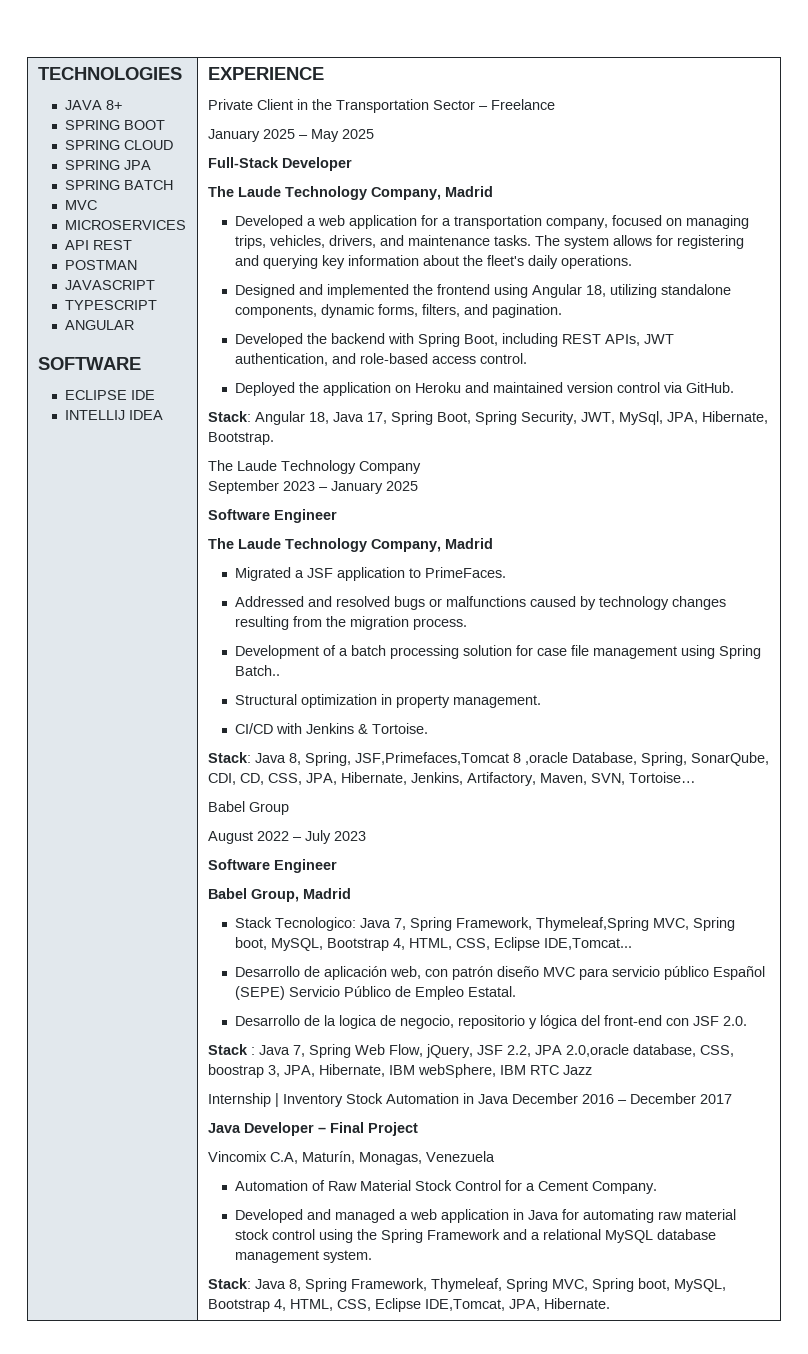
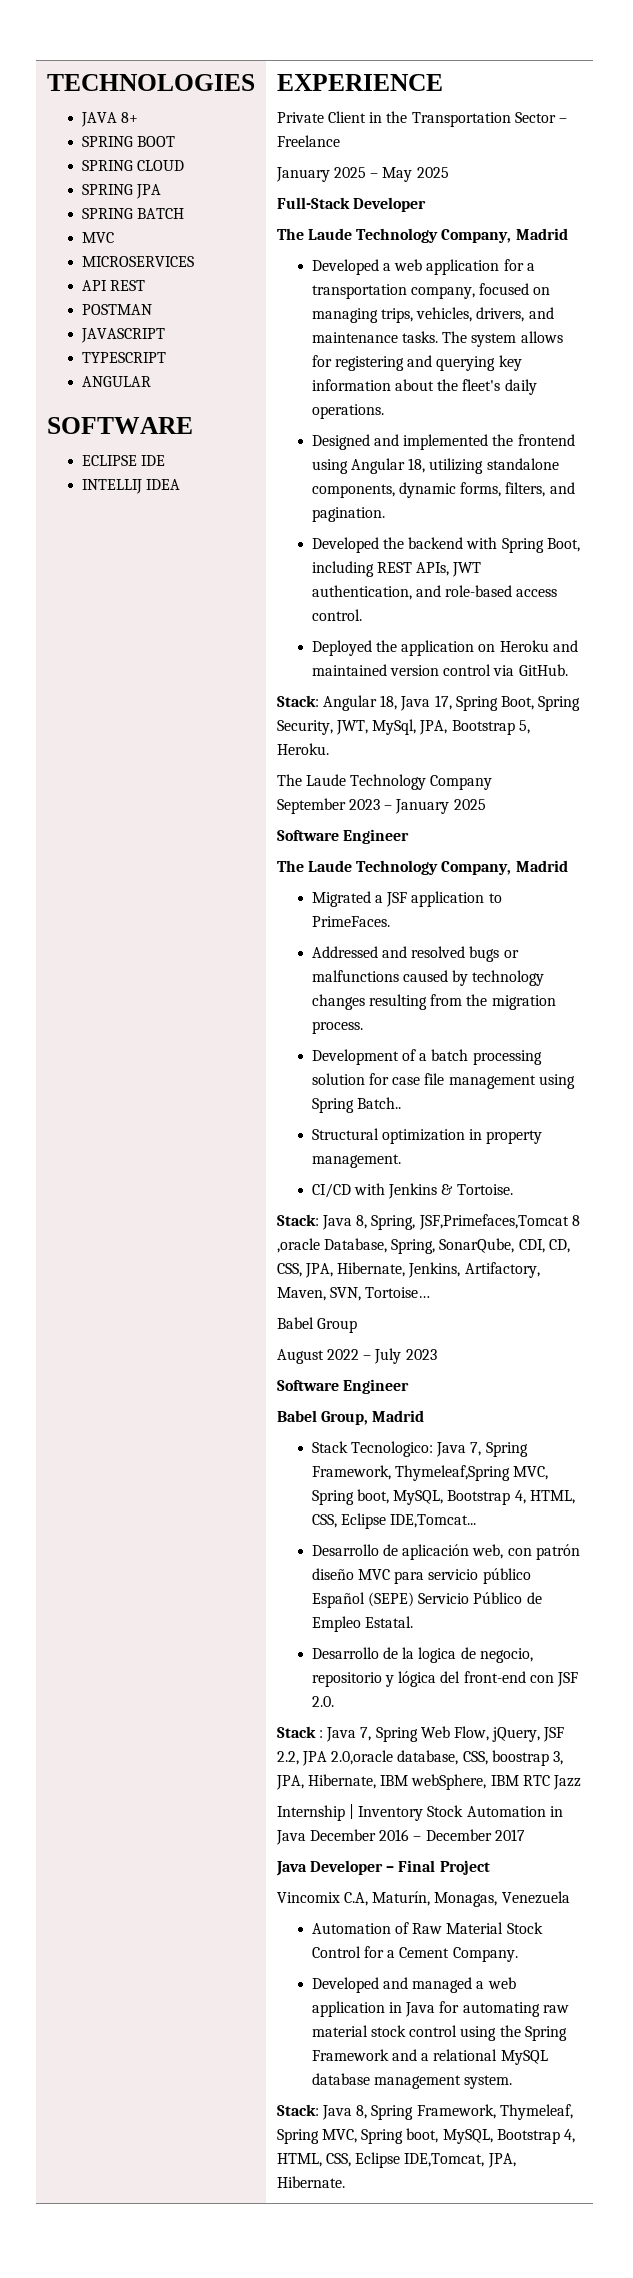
[701,411,768,424] [207,432,274,445] Hibernate, Bootstrap. -> [451,720,530,735] [276,743,329,755] Bootstrap 5, Heroku.

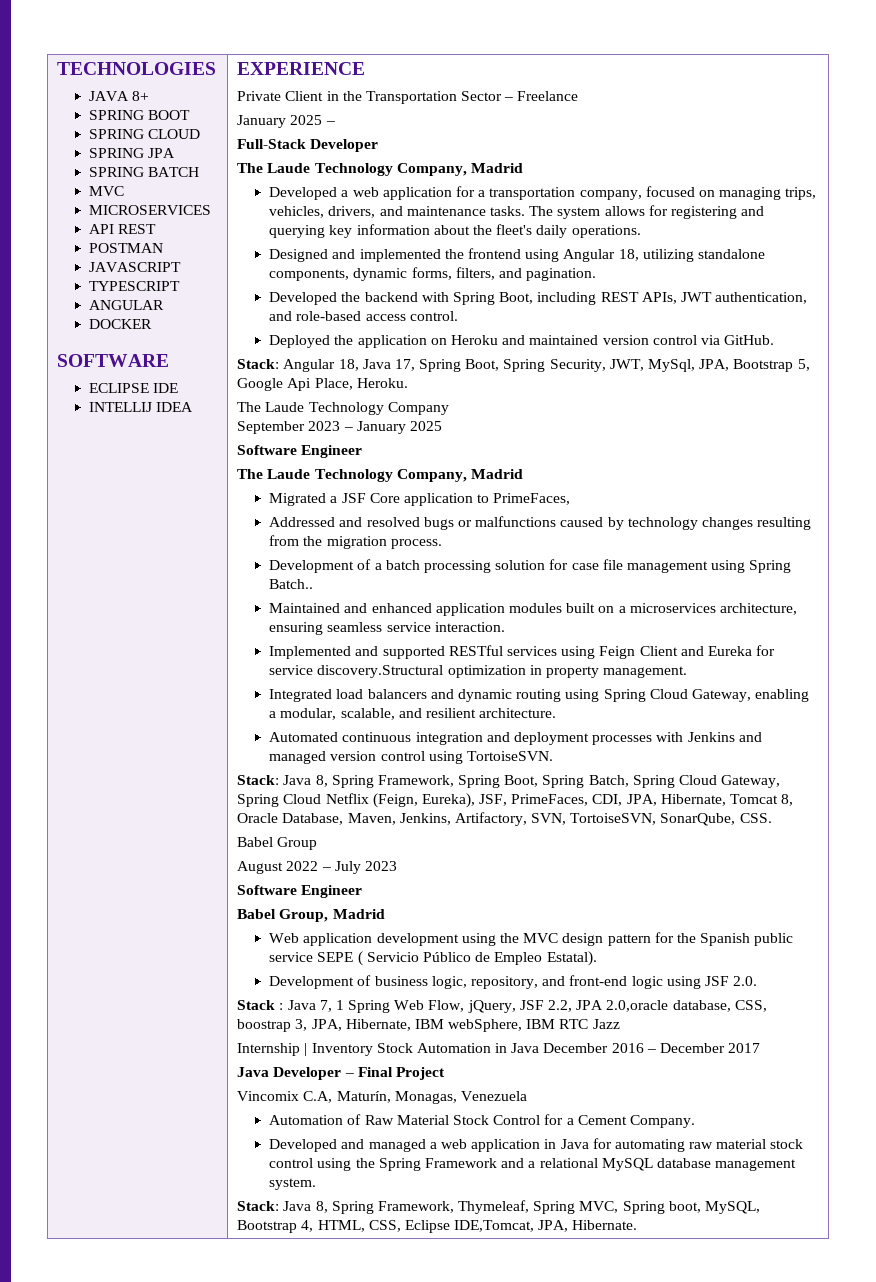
(151, 381) none -> [89,319,153,329] // DOCKER
[382,167,449,182] May 2025 -> (335, 123) none
(530, 727) none -> [237,378,353,391] Google Api Place,
(408, 899) none -> [369,493,400,503] Core
[311,916,390,927] PrimeFaces. -> [493,493,571,505] PrimeFaces,
[311,1128,543,1144] [311,1154,401,1168] [311,1183,513,1199] [276,1214,580,1230] [276,1238,570,1254] [276,1262,540,1278] [276,1287,431,1301] Structural optimization in property management. // CI/CD with Jenkins & Tortoise. // Stack: Java 8, Spring, JSF,Primefaces,Tomcat 8 ,oracle Database, Spring, SonarQube, CDI, CD, CSS, JPA, Hibernate, Jenkins, Artifactory, Maven, SVN, Tortoise… -> [269,603,797,616] [269,622,505,635] [269,645,776,659] [269,665,688,678] [269,689,810,702] [269,708,557,720] [269,732,762,745] [269,751,554,764] [237,775,781,788] [237,793,794,808] [237,812,772,826] Maintained and enhanced application modules built on a microservices architecture, ensuring seamless service interaction. // Implemented and supported RESTful services using Feign Client and Eureka for service discovery.Structural optimization in property management. // Integrated load balancers and dynamic routing using Spring Cloud Gateway, enabling a modular, scalable, and resilient architecture. // Automated continuous integration and deployment processes with Jenkins and managed version control using TortoiseSVN. // Stack: Java 8, Spring Framework, Spring Boot, Spring Batch, Spring Cloud Gateway, Spring Cloud Netflix (Feign, Eureka), JSF, PrimeFaces, CDI, JPA, Hibernate, Tomcat 8, Oracle Database, Maven, Jenkins, Artifactory, SVN, TortoiseSVN, SonarQube, CSS.
[311,1441,528,1457] [311,1465,549,1481] [311,1489,575,1505] [311,1513,477,1529] [311,1544,580,1560] [311,1568,531,1584] [311,1592,542,1608] [311,1616,414,1632] [311,1647,533,1663] [311,1671,554,1687] Stack Tecnologico: Java 7, Spring Framework, Thymeleaf,Spring MVC, Spring boot, MySQL, Bootstrap 4, HTML, CSS, Eclipse IDE,Tomcat... // Desarrollo de aplicación web, con patrón diseño MVC para servicio público Español (SEPE) Servicio Público de Empleo Estatal. // Desarrollo de la logica de negocio, repositorio y lógica del front-end con -> [269,932,794,946] [269,951,597,966] [269,975,701,989] Web application development using the MVC design pattern for the Spanish public service SEPE ( Servicio Público de Empleo Estatal). // Development of business logic, repository, and front-end logic using
(372, 1734) none -> [335,1000,344,1010] 1

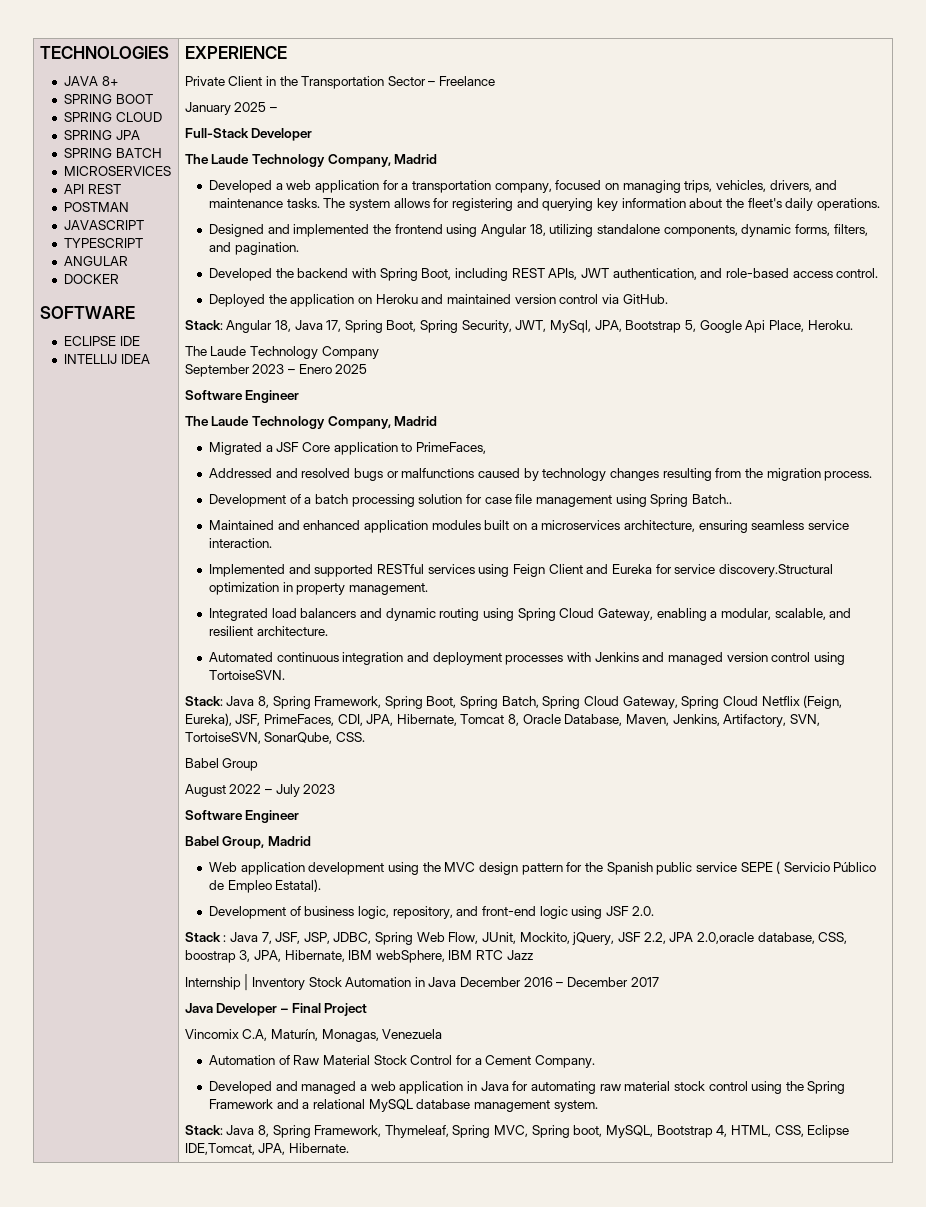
[89,186,125,196] // MVC -> (162, 153) none
[356,421,406,434] January -> [298,364,332,374] Enero
[335,1000,344,1010] 1 -> [275,932,372,944] JSF, JSP, JDBC,
(465, 1006) none -> [482,932,570,944] JUnit, Mockito,

